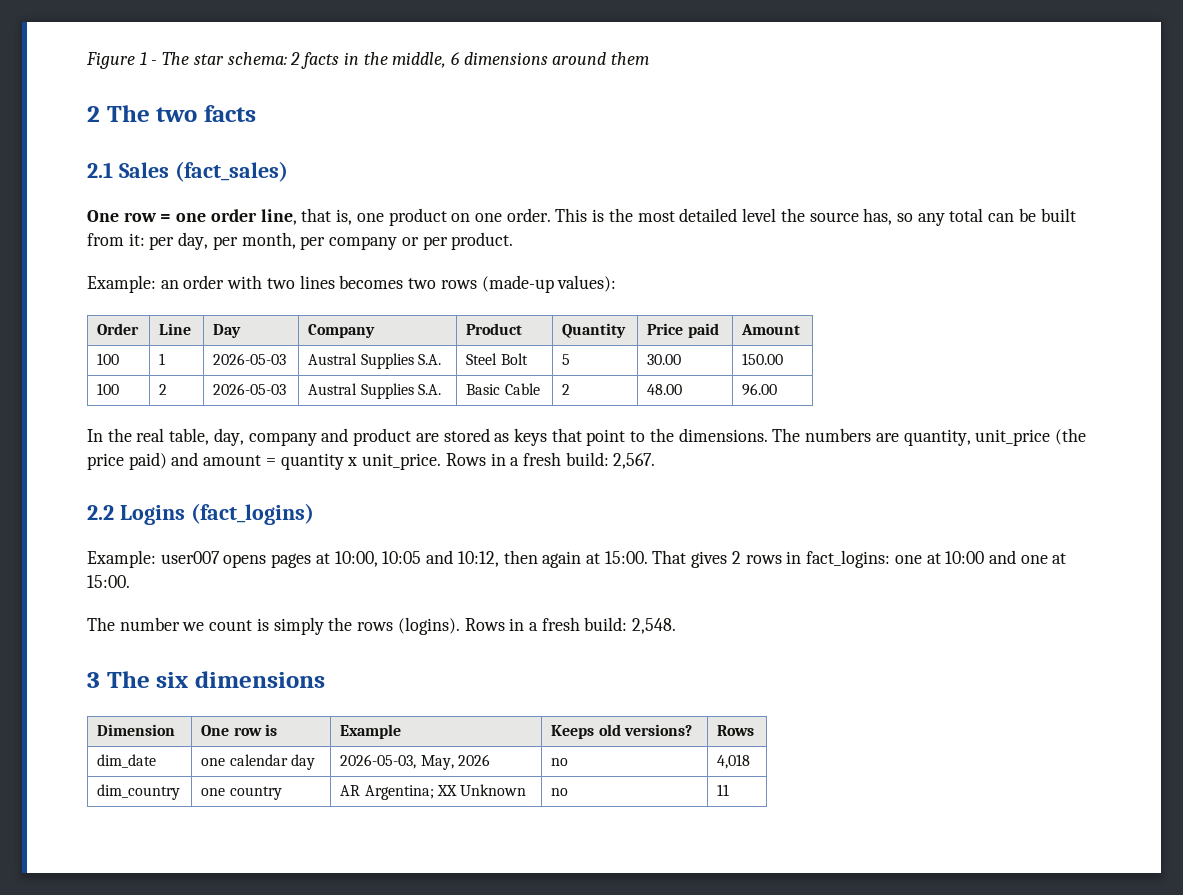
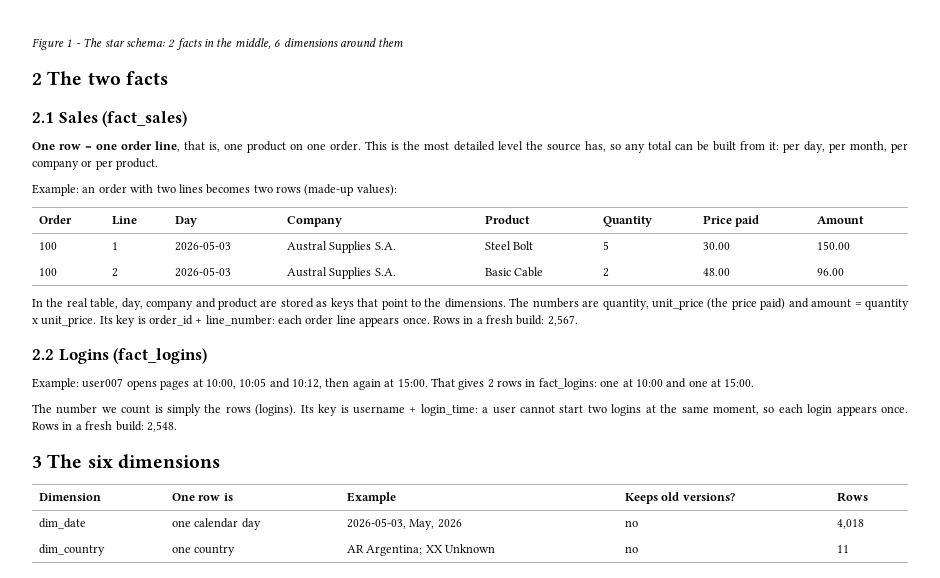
(442, 461) none -> [99,315,430,327] Its key is order_id + line_number: each order line appears once.
(460, 626) none -> [300,404,908,416] Its key is username + login_time: a user cannot start two logins at the same moment, so each login appears once.

